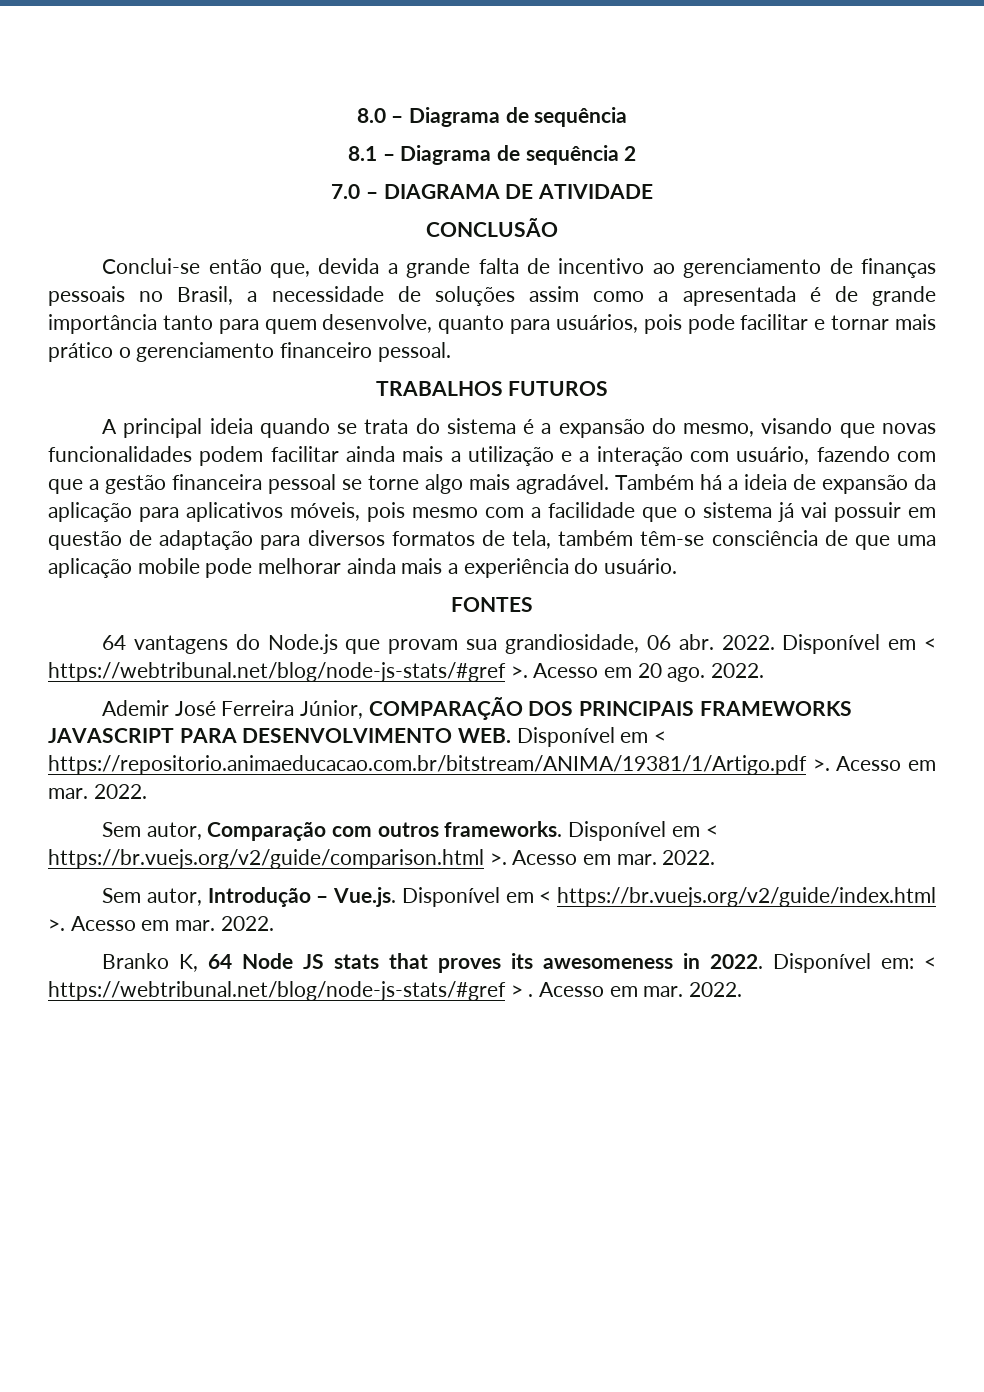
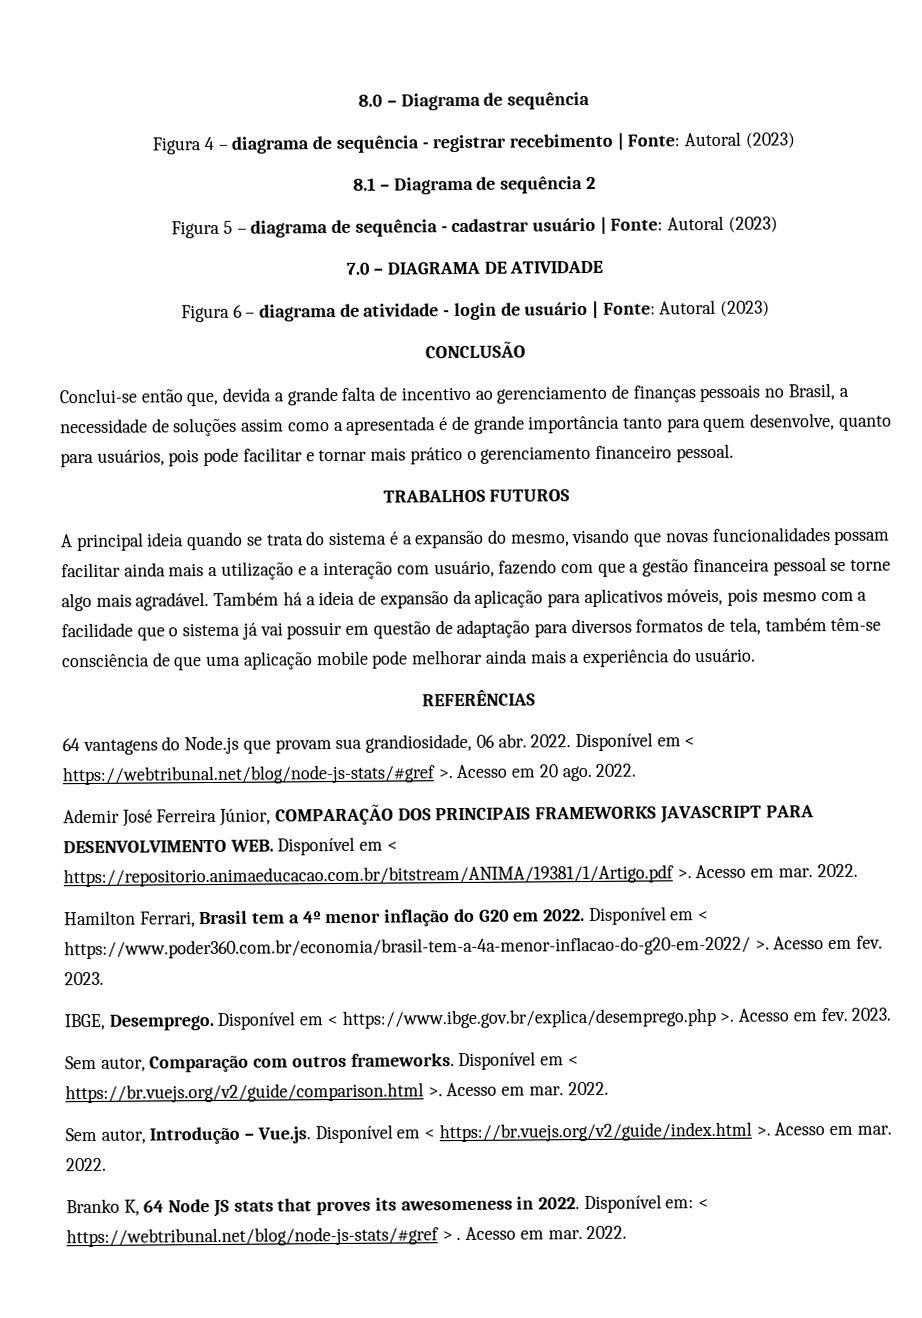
(628, 117) none -> [152,131,795,155] // Figura 4 – diagrama de sequência - registrar recebimento | Fonte: Autoral (2023)
(637, 153) none -> [171,215,778,239] // Figura 5 – diagrama de sequência - cadastrar usuário | Fonte: Autoral (2023)
(653, 191) none -> [180,299,771,323] // Figura 6 – diagrama de atividade - login de usuário | Fonte: Autoral (2023)
[199,446,264,466] podem -> [833,530,891,546] possam
[451,597,533,612] FONTES -> [421,689,536,707] REFERÊNCIAS
(147, 791) none -> [64,906,710,928] [64,935,883,960] [64,971,104,986] [64,1007,892,1031] // Hamilton Ferrari, Brasil tem a 4º menor inflação do G20 em 2022. Disponível em < https://www.poder360.com.br/economia/brasil-tem-a-4a-menor-inflacao-do-g20-em-2022/ >. Acesso em fev. 2023. // IBGE, Desemprego. Disponível em < https://www.ibge.gov.br/explica/desemprego.php >. Acesso em fev. 2023.

